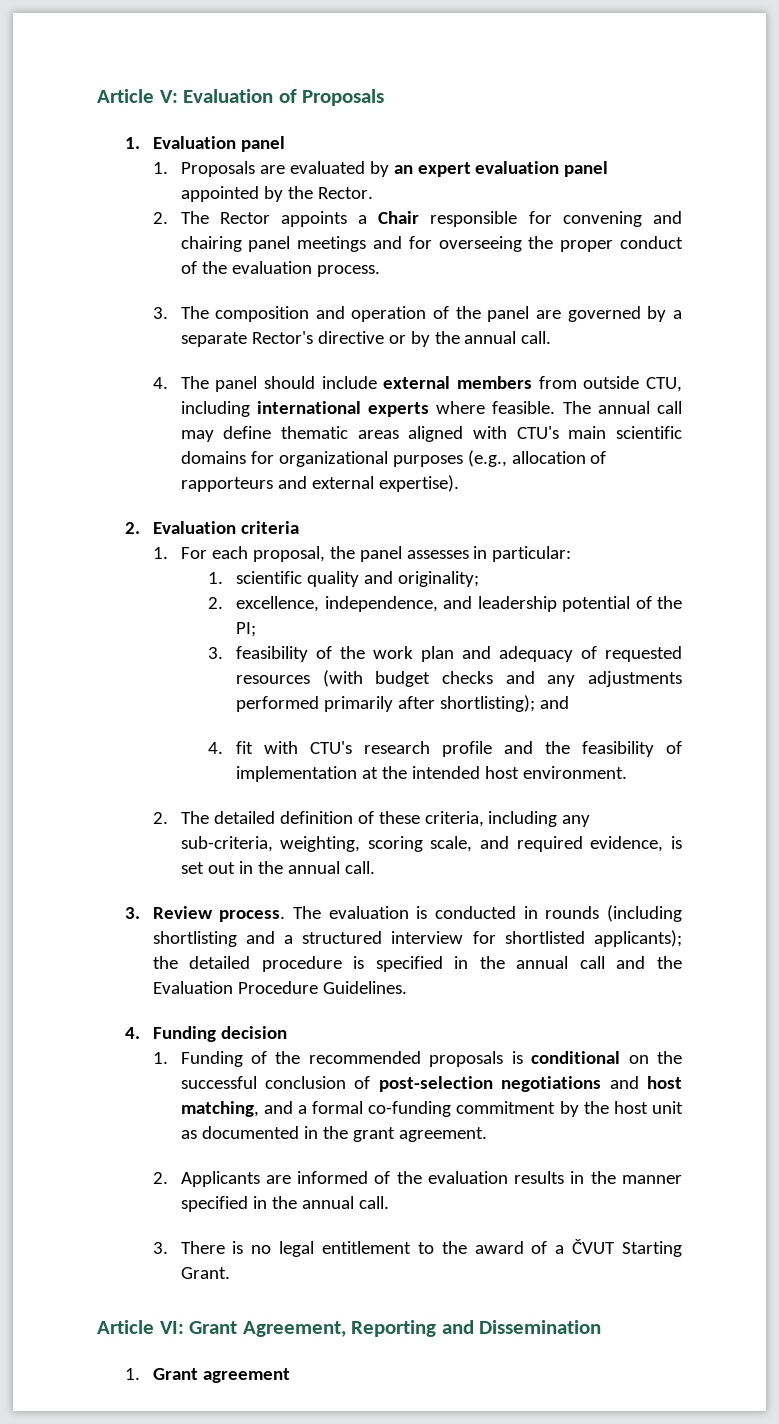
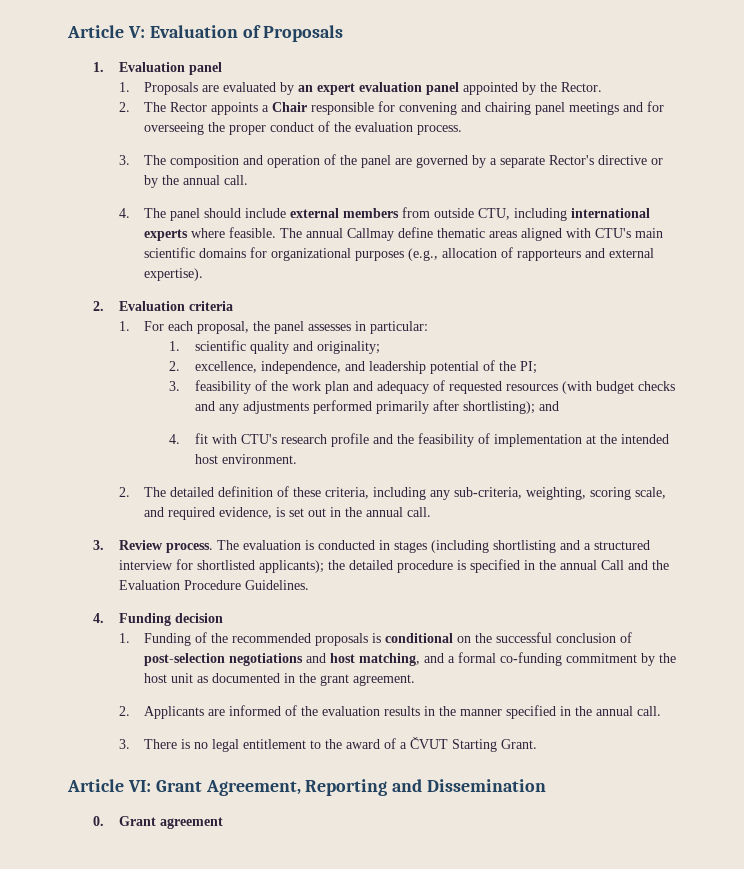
[657,401,682,414] [180,430,214,442] call may -> [346,228,394,241] Callmay
[545,906,600,919] rounds -> [393,541,427,553] stages
[579,956,605,969] call -> [600,560,624,570] Call
[124,1368,140,1380] 1. -> [93,816,105,826] 0.

